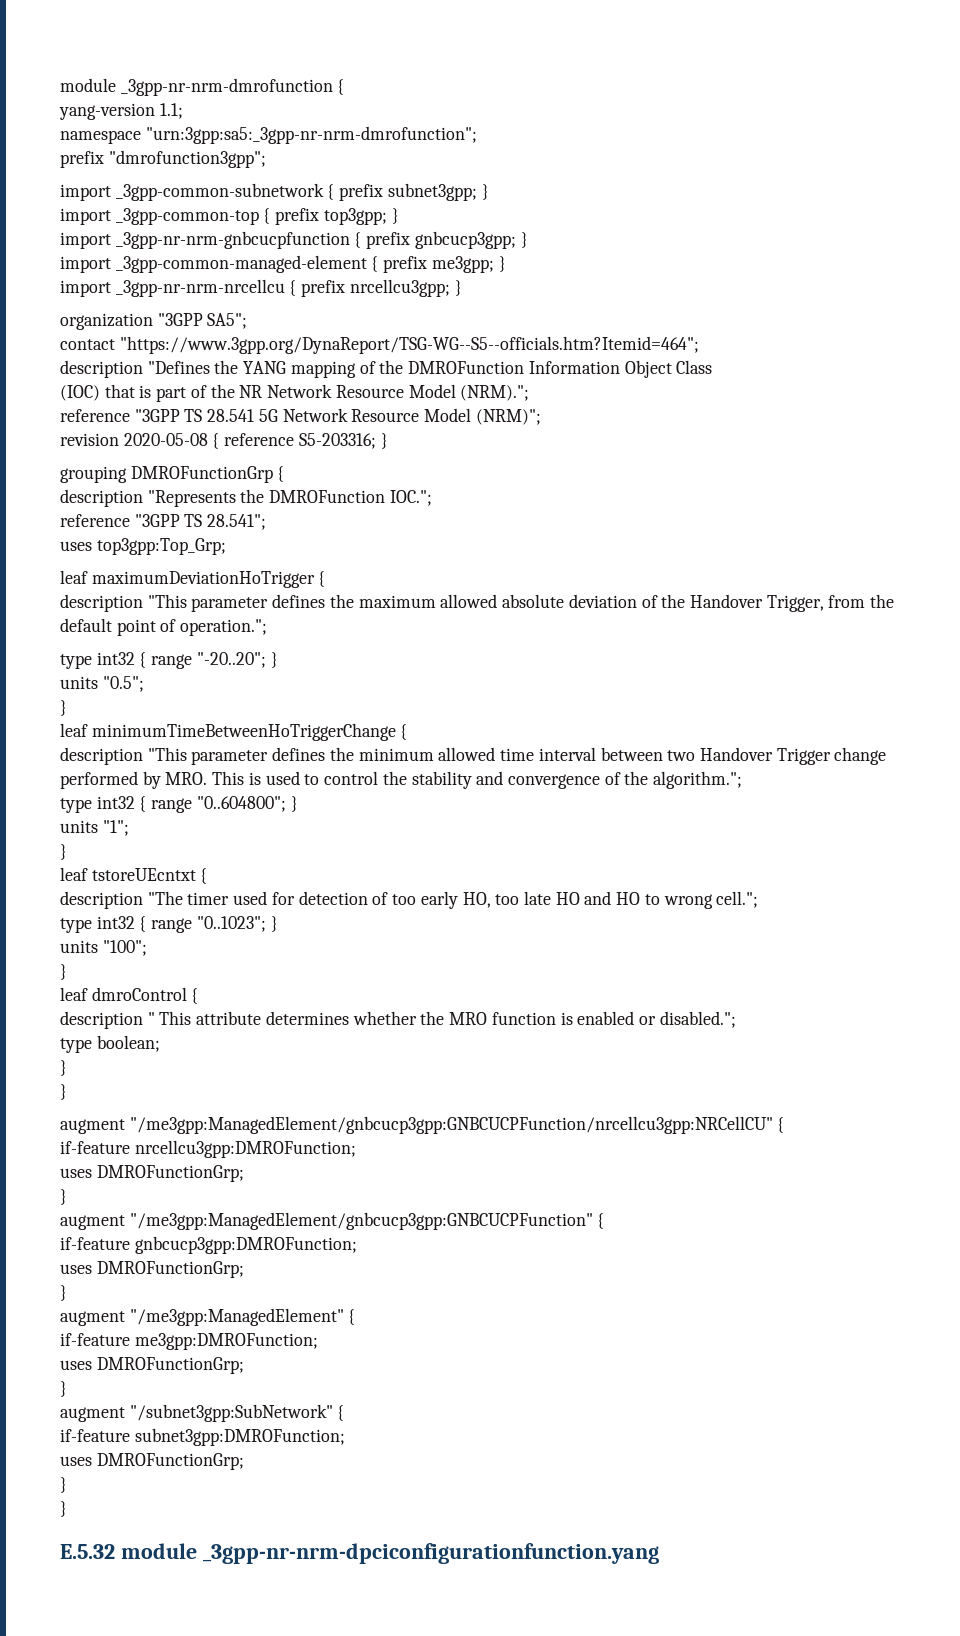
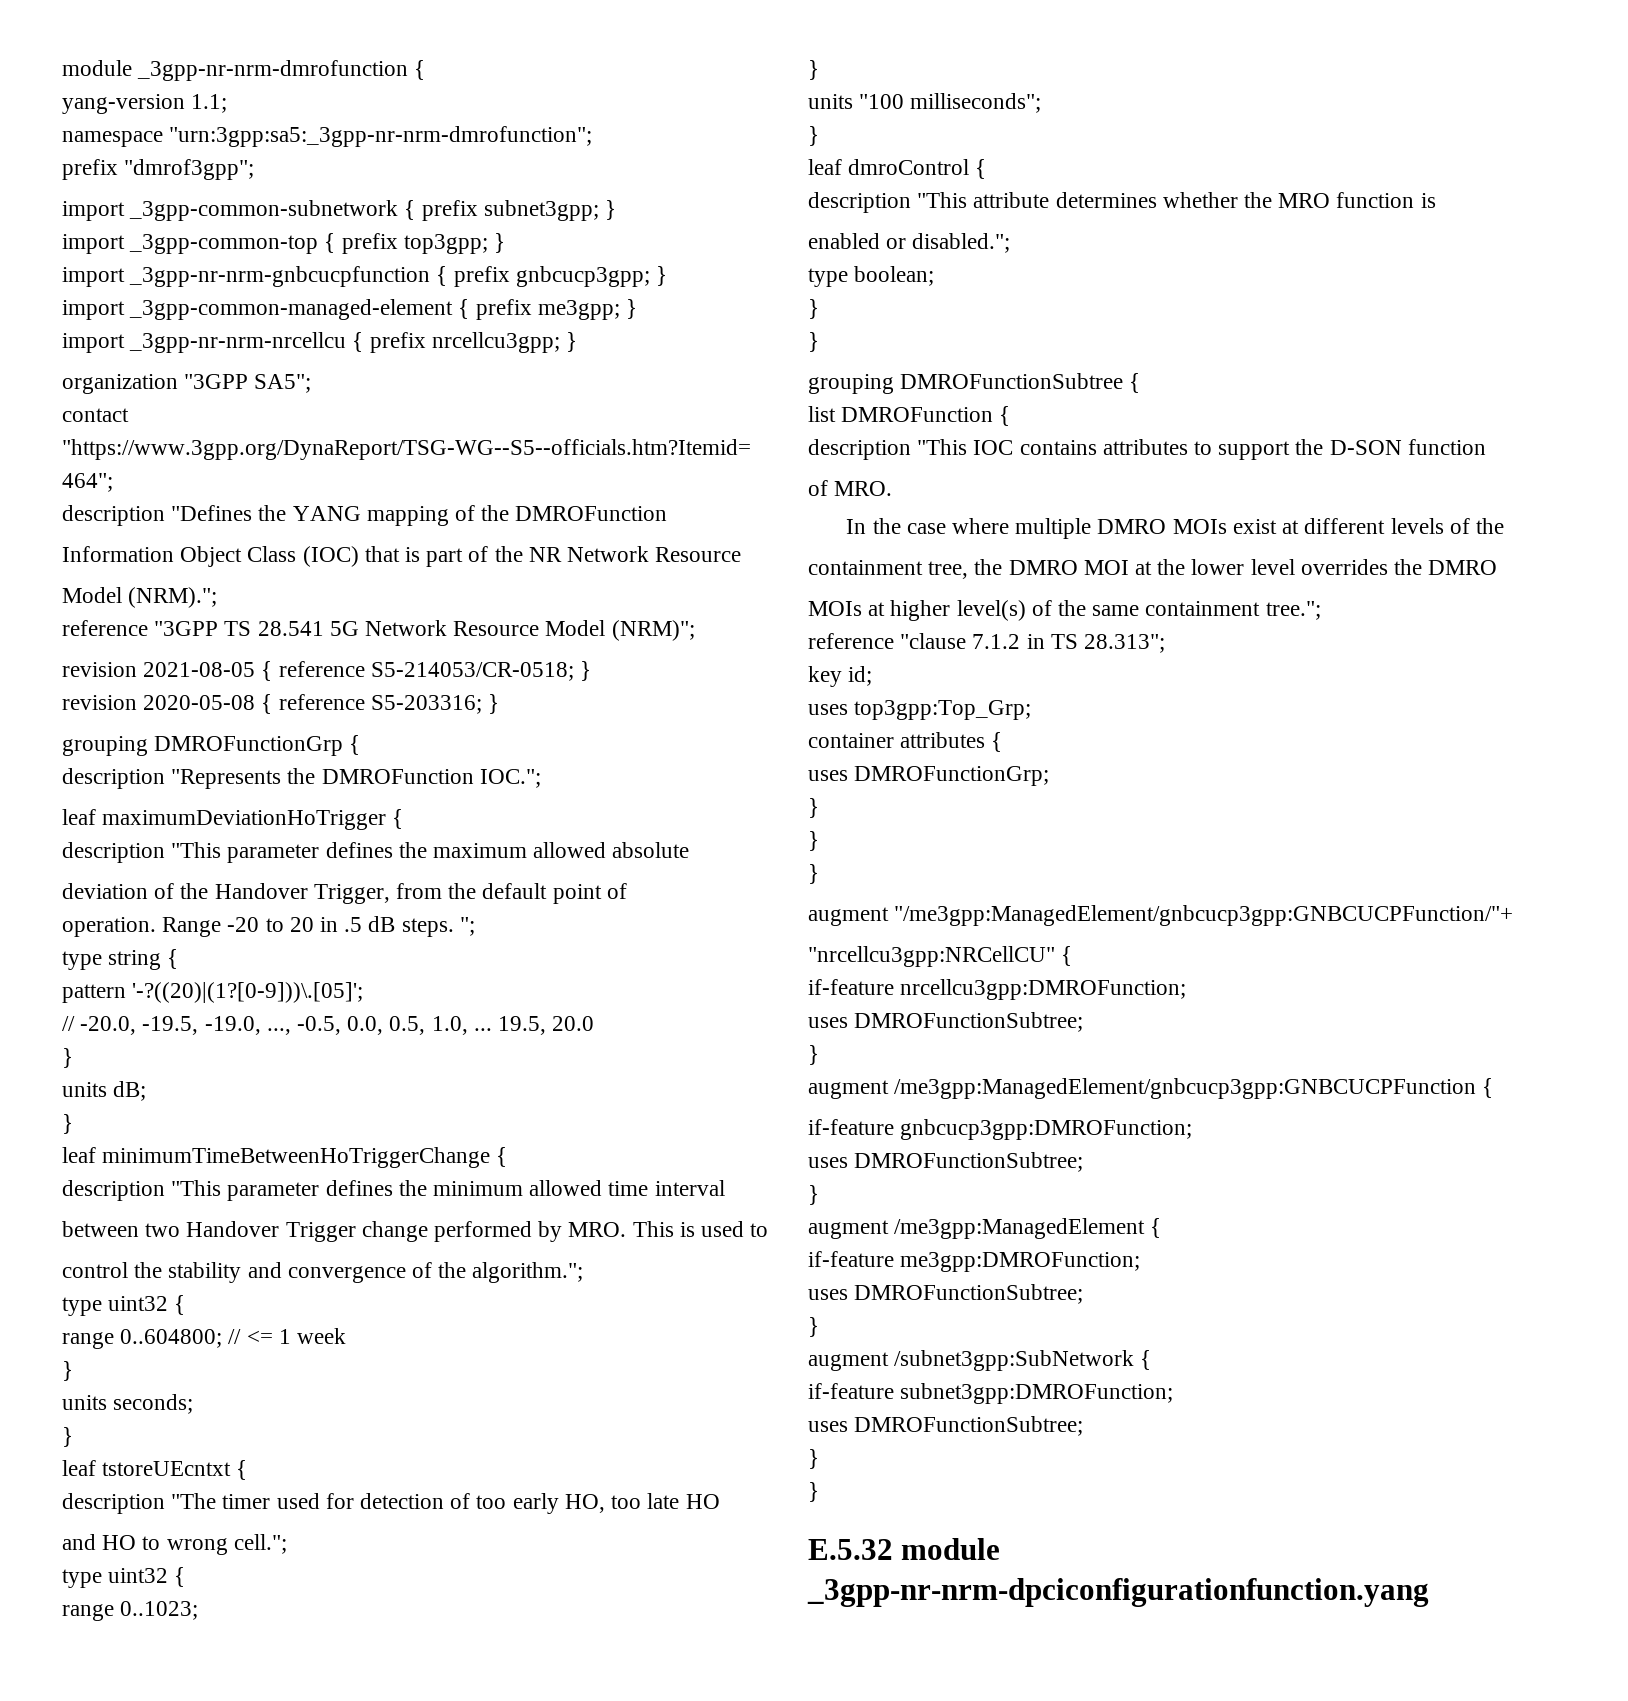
[108,150,266,168] "dmrofunction3gpp"; -> [124,159,255,180] "dmrof3gpp";
(525, 367) none -> (668, 513) //
(713, 367) // -> (297, 554) none
(404, 391) none -> (742, 554) //
(541, 417) none -> [62,661,592,681] // revision 2021-08-05 { reference S5-214053/CR-0518; }
[60,514,267,530] [60,538,226,555] // reference "3GPP TS 28.541"; // uses top3gpp:Top_Grp; -> (541, 778) none
(565, 601) none -> (690, 850) //
[180,619,268,636] [60,652,278,669] [60,676,144,692] operation."; // type int32 { range "-20..20"; } // units "0.5"; -> [62,916,475,937] [62,949,179,970] [62,982,364,1003] [62,1016,595,1035] [62,1048,73,1068] [62,1081,147,1101] // operation. Range -20 to 20 in .5 dB steps. "; // type string { // pattern '-?((20)|(1?[0-9]))\.[05]'; // // -20.0, -19.5, -19.0, ..., -0.5, 0.0, 0.5, 1.0, ... 19.5, 20.0 // } // units dB;
(596, 754) none -> (725, 1188) //
(320, 779) none -> (769, 1230) //
[96,796,298,813] [60,820,129,836] int32 { range "0..604800"; } // units "1"; -> [108,1295,186,1315] [62,1328,347,1349] [62,1361,73,1381] [62,1394,194,1414] uint32 { // range 0..604800; // <= 1 week // } // units seconds;
(580, 898) none -> (720, 1501) //
[96,916,278,933] [60,940,147,956] int32 { range "0..1023"; } // units "100"; -> [108,1567,186,1587] [62,1601,199,1621] [808,60,819,80] [808,93,1042,113] uint32 { // range 0..1023; // } // units "100 milliseconds";
[147,1011,192,1025] " This -> [917,192,968,208] "This
(573, 1018) none -> (1436, 200) //
[60,1116,785,1134] [60,1140,356,1158] [60,1165,244,1182] [60,1189,67,1205] [60,1212,605,1230] [60,1236,357,1254] [60,1261,244,1278] [60,1285,67,1301] [60,1308,356,1326] [60,1333,318,1350] [60,1357,244,1374] [60,1381,67,1397] [60,1404,345,1422] [60,1428,345,1446] [60,1453,244,1470] augment "/me3gpp:ManagedElement/gnbcucp3gpp:GNBCUCPFunction/nrcellcu3gpp:NRCellCU" { // if-feature nrcellcu3gpp:DMROFunction; // uses DMROFunctionGrp; // } // augment "/me3gpp:ManagedElement/gnbcucp3gpp:GNBCUCPFunction" { // if-feature gnbcucp3gpp:DMROFunction; // uses DMROFunctionGrp; // } // augment "/me3gpp:ManagedElement" { // if-feature me3gpp:DMROFunction; // uses DMROFunctionGrp; // } // augment "/subnet3gpp:SubNetwork" { // if-feature subnet3gpp:DMROFunction; // uses DMROFunctionGrp; -> [808,373,1141,394] [808,406,1011,426] [808,439,1486,460] [808,480,893,496] [846,518,1504,539] [808,559,1498,579] [808,600,1321,621] [808,633,1166,653] [808,666,873,687] [808,700,1032,720] [808,732,1003,752] [808,766,1050,786] [808,798,819,818] [808,831,819,851] [808,864,819,884] [808,905,1514,926] [808,946,1073,967] [808,979,1187,1000] [808,1012,1084,1032] [808,1045,819,1065] [808,1078,1494,1099] [808,1119,1193,1140] [808,1152,1084,1172] [808,1185,819,1205] [808,1218,1162,1239] [808,1251,1141,1272] [808,1284,1084,1304] [808,1317,819,1337] [808,1350,1152,1371] [808,1383,1174,1404] [808,1416,1084,1436] grouping DMROFunctionSubtree { // list DMROFunction { // description "This IOC contains attributes to support the D-SON function // of MRO. // In the case where multiple DMRO MOIs exist at different levels of the // containment tree, the DMRO MOI at the lower level overrides the DMRO // MOIs at higher level(s) of the same containment tree."; // reference "clause 7.1.2 in TS 28.313"; // key id; // uses top3gpp:Top_Grp; // container attributes { // uses DMROFunctionGrp; // } // } // } // augment "/me3gpp:ManagedElement/gnbcucp3gpp:GNBCUCPFunction/"+ // "nrcellcu3gpp:NRCellCU" { // if-feature nrcellcu3gpp:DMROFunction; // uses DMROFunctionSubtree; // } // augment /me3gpp:ManagedElement/gnbcucp3gpp:GNBCUCPFunction { // if-feature gnbcucp3gpp:DMROFunction; // uses DMROFunctionSubtree; // } // augment /me3gpp:ManagedElement { // if-feature me3gpp:DMROFunction; // uses DMROFunctionSubtree; // } // augment /subnet3gpp:SubNetwork { // if-feature subnet3gpp:DMROFunction; // uses DMROFunctionSubtree;

